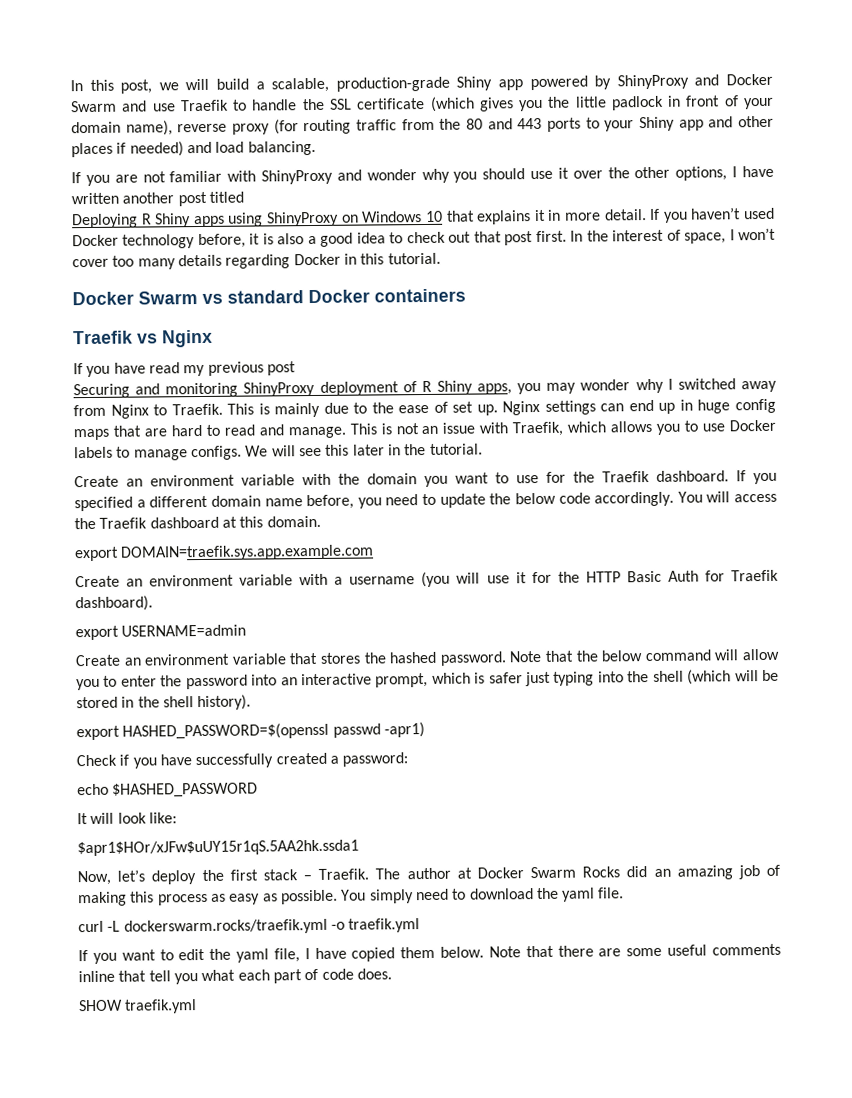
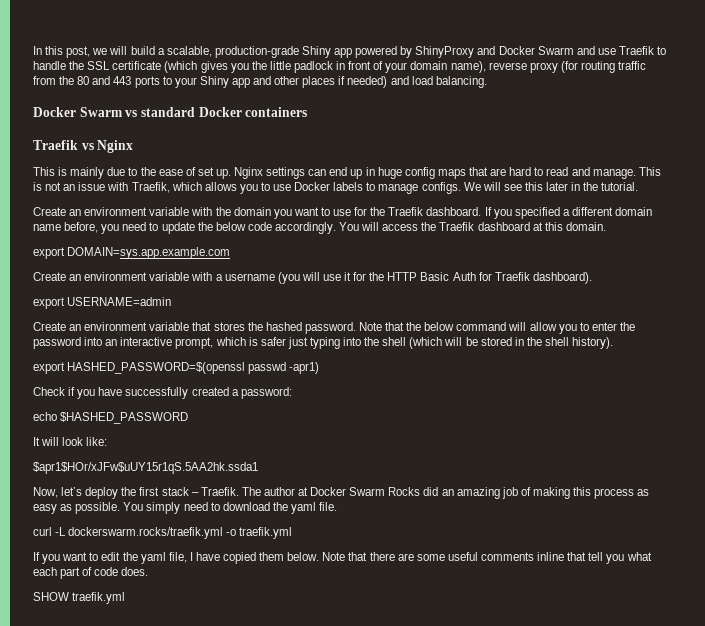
[71,165,775,187] [71,191,244,207] [72,207,775,229] [72,227,777,249] [72,252,441,270] // If you are not familiar with ShinyProxy and wonder why you should use it over the other options, I have written another post titled // Deploying R Shiny apps using ShinyProxy on Windows 10 that explains it in more detail. If you haven’t used Docker technology before, it is also a good idea to check out that post first. In the interest of space, I won’t cover too many details regarding Docker in this tutorial. -> (487, 82) none
[73,361,296,378] [73,378,777,399] [73,403,223,419] If you have read my previous post // Securing and monitoring ShinyProxy deployment of R Shiny apps, you may wonder why I switched away from Nginx to Traefik. -> (134, 146) none
[120,544,375,561] DOMAIN=traefik.sys.app.example.com -> [67,247,231,259] DOMAIN=sys.app.example.com

